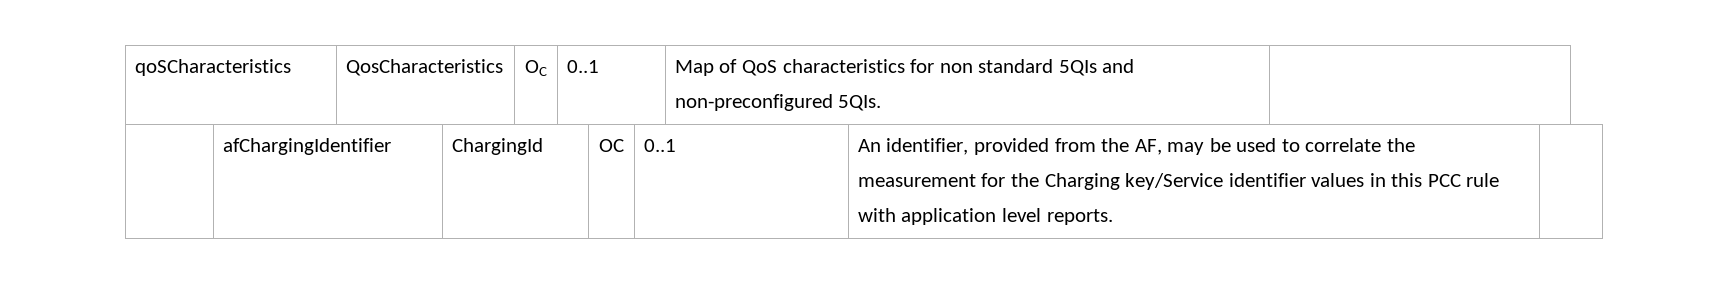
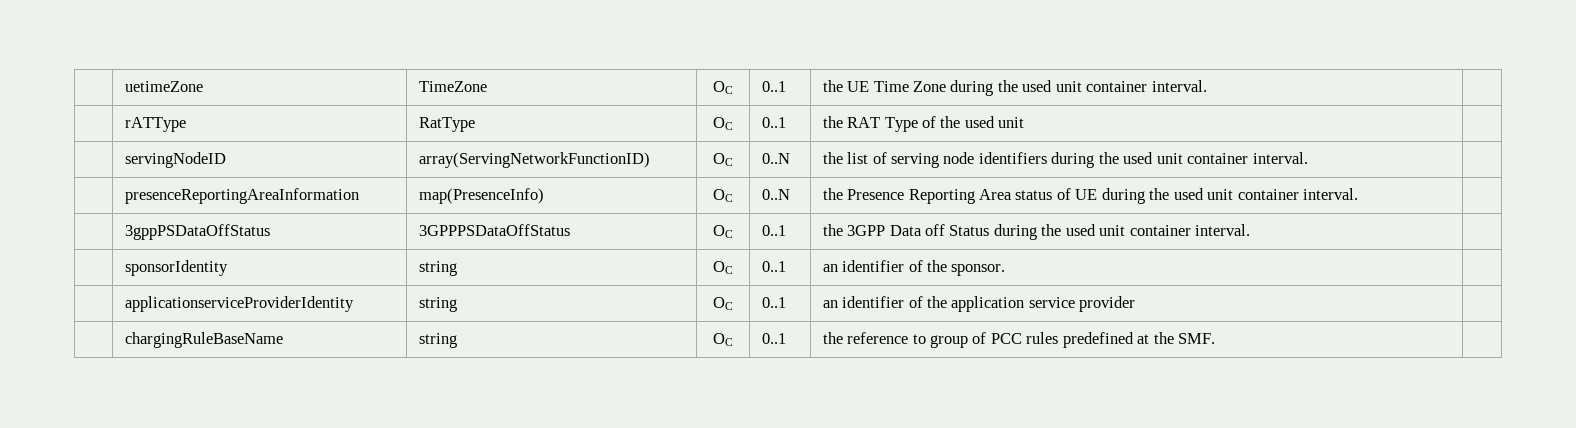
[134,59,291,76] [345,59,503,76] [525,60,547,76] [566,60,599,73] [674,59,1135,76] [674,94,882,111] [222,138,391,155] [451,138,543,155] [599,139,624,152] [643,139,676,152] [857,138,1415,155] [857,173,1500,190] [857,208,1113,225] qoSCharacteristics | QosCharacteristics | OC | 0..1 | Map of QoS characteristics for non standard 5QIs and non-preconfigured 5QIs. | // | afChargingIdentifier | ChargingId | OC | 0..1 | An identifier, provided from the AF, may be used to correlate the measurement for the Charging key/Service identifier values in this PCC rule with application level reports. -> [124,81,203,92] [418,81,487,92] [713,81,733,94] [761,81,786,92] [822,80,1207,96] [124,117,186,132] [418,117,475,132] [713,117,733,130] [761,117,786,128] [822,116,1025,132] [124,152,226,168] [418,152,650,168] [713,153,733,166] [761,153,790,164] [822,152,1308,168] [124,188,359,204] [418,188,544,204] [713,189,733,202] [761,189,790,200] [822,188,1359,204] [124,224,270,240] [418,224,570,236] [713,225,733,238] [761,225,786,236] [822,224,1251,240] [124,260,228,276] [418,261,457,276] [713,261,733,274] [761,261,786,272] [822,260,1006,276] [124,296,354,312] [418,297,457,312] [713,297,733,310] [761,297,786,308] [822,296,1136,312] [124,332,283,348] [418,333,457,348] [713,333,733,346] [761,333,786,344] [822,332,1216,348] | uetimeZone | TimeZone | OC | 0..1 | the UE Time Zone during the used unit container interval. | // | rATType | RatType | OC | 0..1 | the RAT Type of the used unit | // | servingNodeID | array(ServingNetworkFunctionID) | OC | 0..N | the list of serving node identifiers during the used unit container interval. | // | presenceReportingAreaInformation | map(PresenceInfo) | OC | 0..N | the Presence Reporting Area status of UE during the used unit container interval. | // | 3gppPSDataOffStatus | 3GPPPSDataOffStatus | OC | 0..1 | the 3GPP Data off Status during the used unit container interval. | // | sponsorIdentity | string | OC | 0..1 | an identifier of the sponsor. | // | applicationserviceProviderIdentity | string | OC | 0..1 | an identifier of the application service provider | // | chargingRuleBaseName | string | OC | 0..1 | the reference to group of PCC rules predefined at the SMF.

